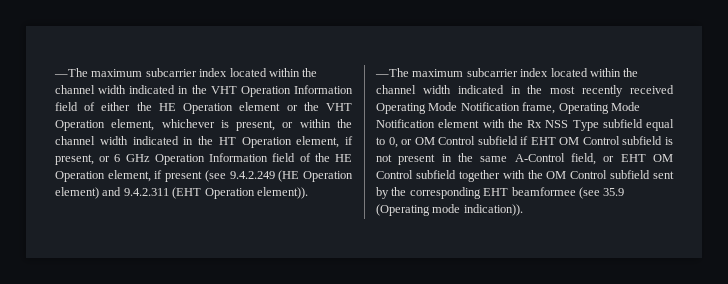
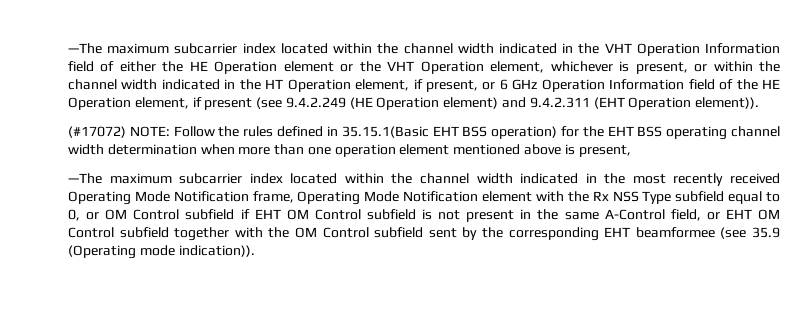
(308, 193) none -> [68,126,780,140] [68,144,631,157] // (#17072) NOTE: Follow the rules defined in 35.15.1(Basic EHT BSS operation) for the EHT BSS operating channel width determination when more than one operation element mentioned above is present,

